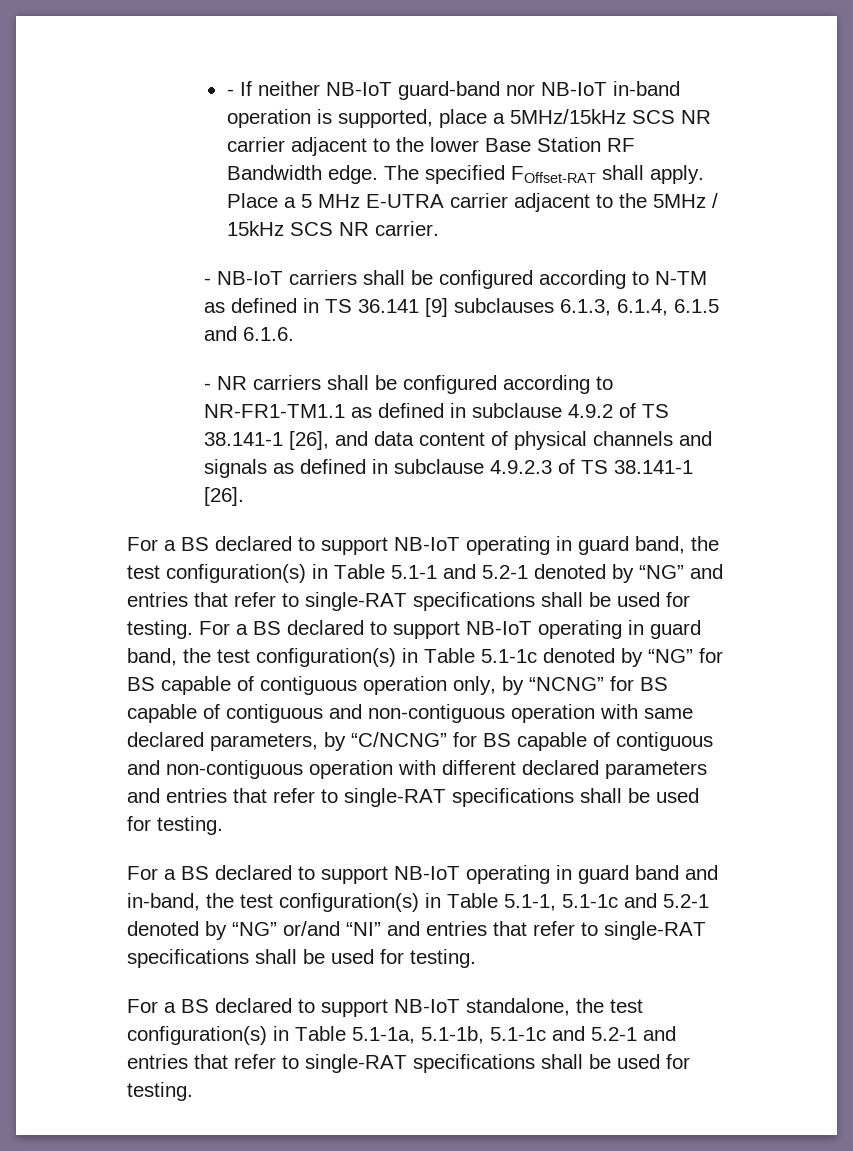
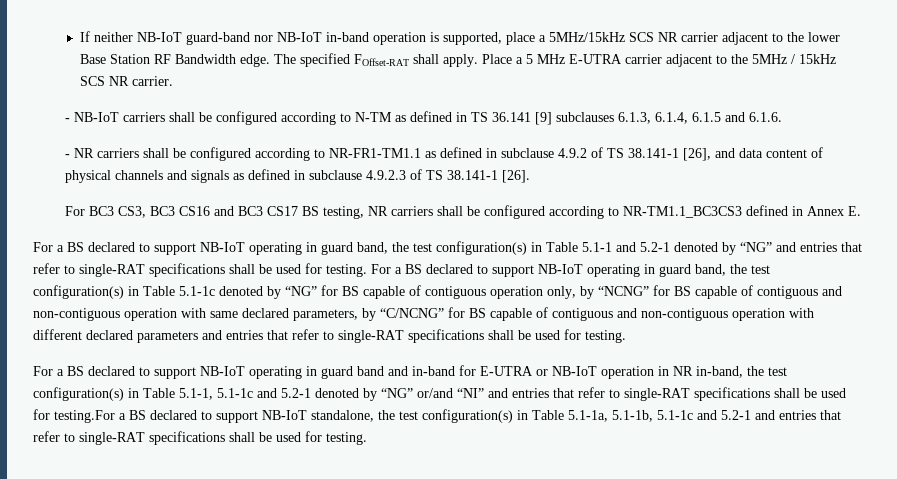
[226,89,234,96] - -> (80, 36) none
(245, 496) none -> [64,205,861,219] // For BC3 CS3, BC3 CS16 and BC3 CS17 BS testing, NR carriers shall be configured according to NR-TM1.1_BC3CS3 defined in Annex E.
(718, 872) none -> [412,365,693,379] in-band for E-UTRA or NB-IoT operation in NR
[410,949,476,968] [127,999,158,1013] testing. // For -> [54,410,115,423] testing.For

